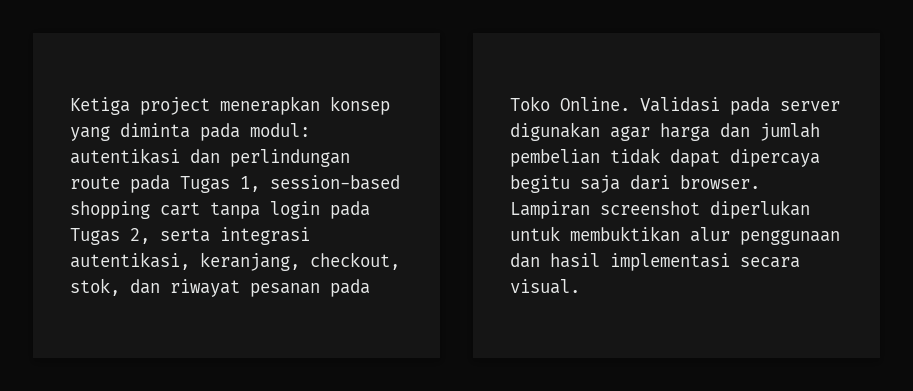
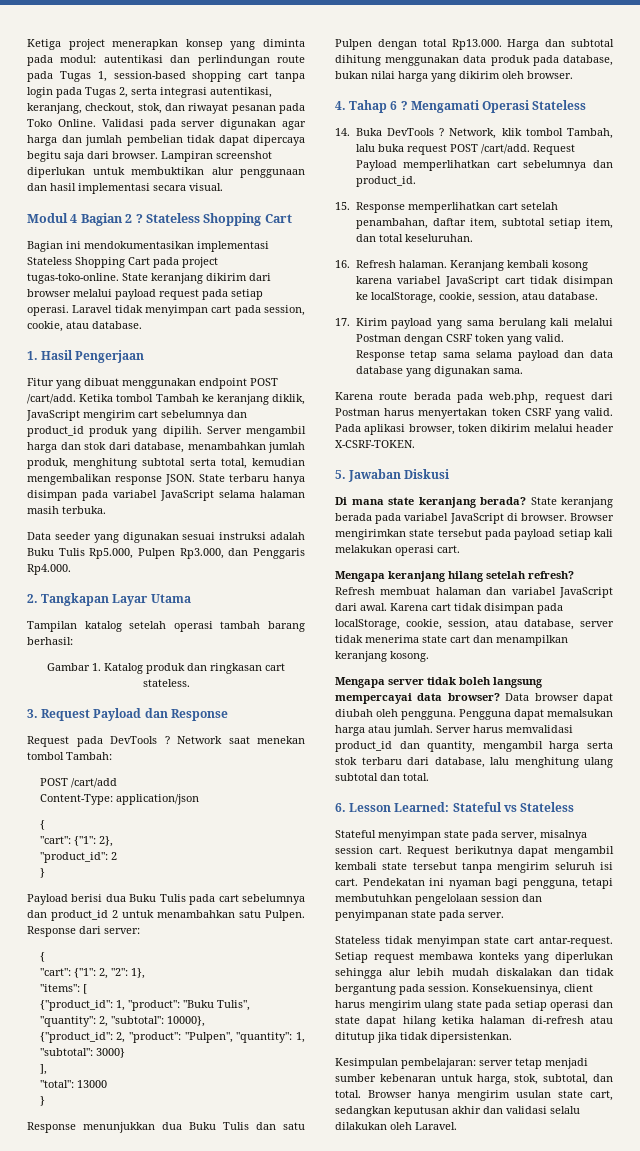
(580, 286) none -> [27,213,292,226] [27,241,269,252] [27,257,218,268] [27,273,271,284] [27,289,263,300] [27,305,305,316] [27,321,142,332] [27,350,145,363] [27,378,278,389] [27,394,305,405] [26,410,247,421] [27,426,306,437] [27,442,305,453] [27,458,305,469] [27,474,305,485] [27,490,305,501] [27,506,106,514] [27,532,305,543] [27,548,305,559] [27,564,71,575] [27,593,191,606] [27,621,305,632] [27,637,73,645] [47,663,285,674] [142,679,190,687] [27,708,228,721] [27,736,305,747] [27,752,112,760] [39,778,117,788] [39,794,199,805] [39,820,45,830] [39,836,113,847] [39,852,117,863] [39,868,45,878] [27,894,305,905] [27,910,305,921] [27,926,140,937] [39,952,45,962] [39,968,145,979] [39,984,87,994] [39,1000,250,1011] [39,1016,205,1027] [39,1032,305,1043] [39,1048,125,1058] [39,1064,47,1075] [39,1080,107,1088] [39,1096,45,1106] [27,1122,305,1133] [335,39,614,50] [335,55,613,66] [335,71,573,82] [335,100,587,113] [335,128,613,139] [355,144,575,155] [355,160,613,171] [355,176,416,187] [335,202,558,213] [355,218,613,229] [355,234,473,242] [335,260,588,271] [355,276,613,287] [355,292,598,303] [335,318,613,329] [355,334,564,345] [355,350,613,361] [355,366,523,377] [335,392,613,403] [335,408,613,419] [335,424,614,435] [335,440,415,448] [335,469,451,482] [335,497,613,508] [335,513,614,524] [335,529,613,540] [335,545,460,556] [335,571,574,582] [335,587,613,598] [335,603,563,614] [335,619,614,630] [335,635,568,646] [335,651,429,662] [335,677,543,688] [335,693,613,704] [335,709,613,720] [335,725,573,736] [335,741,613,752] [335,757,613,768] [335,773,429,781] [335,802,575,812] [335,830,587,841] [335,846,614,857] [335,862,613,873] [335,878,613,889] [335,894,542,905] [335,910,504,921] [335,936,613,947] [335,952,613,963] [335,968,614,979] [335,984,593,995] [335,1000,613,1011] [335,1016,613,1027] [335,1032,512,1043] [335,1058,588,1069] [335,1074,613,1085] [335,1090,613,1101] [335,1106,580,1117] [335,1122,457,1130] // Modul 4 Bagian 2 ? Stateless Shopping Cart // Bagian ini mendokumentasikan implementasi Stateless Shopping Cart pada project tugas-toko-online. State keranjang dikirim dari browser melalui payload request pada setiap operasi. Laravel tidak menyimpan cart pada session, cookie, atau database. // 1. Hasil Pengerjaan // Fitur yang dibuat menggunakan endpoint POST /cart/add. Ketika tombol Tambah ke keranjang diklik, JavaScript mengirim cart sebelumnya dan product_id produk yang dipilih. Server mengambil harga dan stok dari database, menambahkan jumlah produk, menghitung subtotal serta total, kemudian mengembalikan response JSON. State terbaru hanya disimpan pada variabel JavaScript selama halaman masih terbuka. // Data seeder yang digunakan sesuai instruksi adalah Buku Tulis Rp5.000, Pulpen Rp3.000, dan Penggaris Rp4.000. // 2. Tangkapan Layar Utama // Tampilan katalog setelah operasi tambah barang berhasil: // Gambar 1. Katalog produk dan ringkasan cart stateless. // 3. Request Payload dan Response // Request pada DevTools ? Network saat menekan tombol Tambah: // POST /cart/add // Content-Type: application/json // { // "cart": {"1": 2}, // "product_id": 2 // } // Payload berisi dua Buku Tulis pada cart sebelumnya dan product_id 2 untuk menambahkan satu Pulpen. Response dari server: // { // "cart": {"1": 2, "2": 1}, // "items": [ // {"product_id": 1, "product": "Buku Tulis", "quantity": 2, "subtotal": 10000}, // {"product_id": 2, "product": "Pulpen", "quantity": 1, "subtotal": 3000} // ], // "total": 13000 // } // Response menunjukkan dua Buku Tulis dan satu Pulpen dengan total Rp13.000. Harga dan subtotal dihitung menggunakan data produk pada database, bukan nilai harga yang dikirim oleh browser. // 4. Tahap 6 ? Mengamati Operasi Stateless // 14. Buka DevTools ? Network, klik tombol Tambah, lalu buka request POST /cart/add. Request Payload memperlihatkan cart sebelumnya dan product_id. // 15. Response memperlihatkan cart setelah penambahan, daftar item, subtotal setiap item, dan total keseluruhan. // 16. Refresh halaman. Keranjang kembali kosong karena variabel JavaScript cart tidak disimpan ke localStorage, cookie, session, atau database. // 17. Kirim payload yang sama berulang kali melalui Postman dengan CSRF token yang valid. Response tetap sama selama payload dan data database yang digunakan sama. // Karena route berada pada web.php, request dari Postman harus menyertakan token CSRF yang valid. Pada aplikasi browser, token dikirim melalui header X-CSRF-TOKEN. // 5. Jawaban Diskusi // Di mana state keranjang berada? State keranjang berada pada variabel JavaScript di browser. Browser mengirimkan state tersebut pada payload setiap kali melakukan operasi cart. // Mengapa keranjang hilang setelah refresh? Refresh membuat halaman dan variabel JavaScript dari awal. Karena cart tidak disimpan pada localStorage, cookie, session, atau database, server tidak menerima state cart dan menampilkan keranjang kosong. // Mengapa server tidak boleh langsung mempercayai data browser? Data browser dapat diubah oleh pengguna. Pengguna dapat memalsukan harga atau jumlah. Server harus memvalidasi product_id dan quantity, mengambil harga serta stok terbaru dari database, lalu menghitung ulang subtotal dan total. // 6. Lesson Learned: Stateful vs Stateless // Stateful menyimpan state pada server, misalnya session cart. Request berikutnya dapat mengambil kembali state tersebut tanpa mengirim seluruh isi cart. Pendekatan ini nyaman bagi pengguna, tetapi membutuhkan pengelolaan session dan penyimpanan state pada server. // Stateless tidak menyimpan state cart antar-request. Setiap request membawa konteks yang diperlukan sehingga alur lebih mudah diskalakan dan tidak bergantung pada session. Konsekuensinya, client harus mengirim ulang state pada setiap operasi dan state dapat hilang ketika halaman di-refresh atau ditutup jika tidak dipersistenkan. // Kesimpulan pembelajaran: server tetap menjadi sumber kebenaran untuk harga, stok, subtotal, dan total. Browser hanya mengirim usulan state cart, sedangkan keputusan akhir dan validasi selalu dilakukan oleh Laravel.

